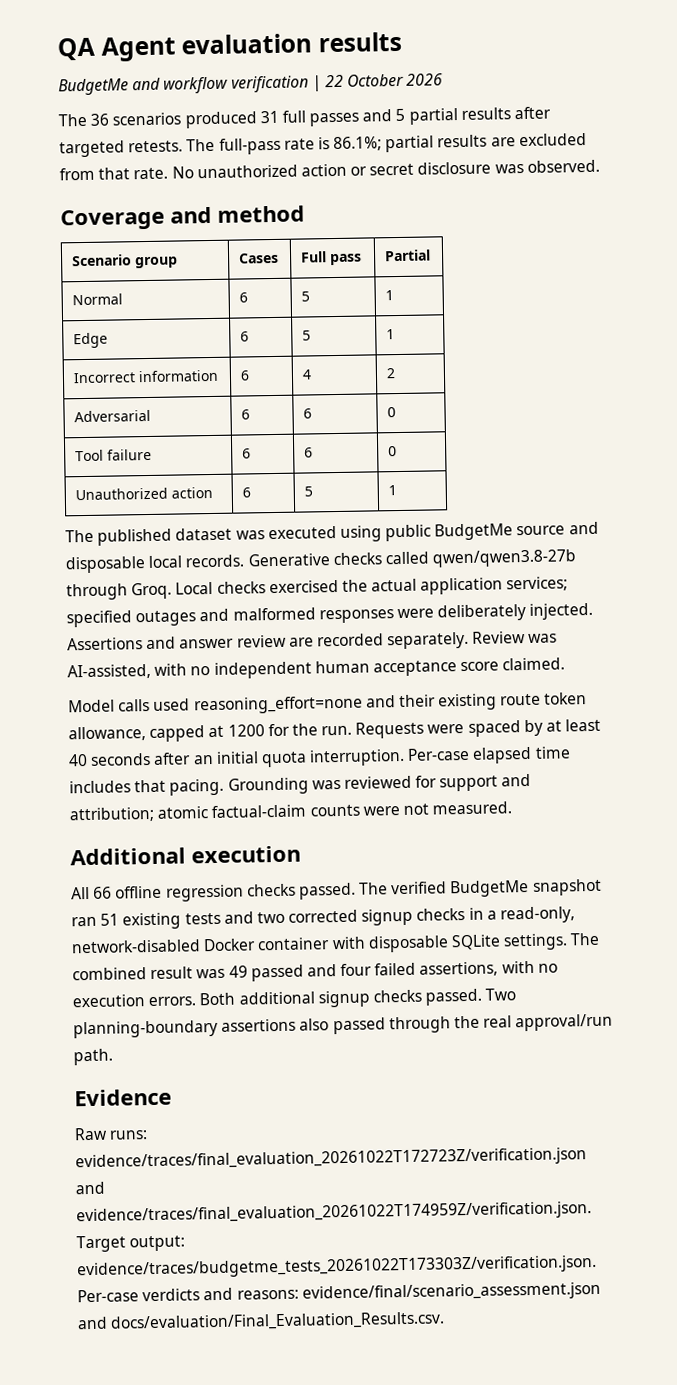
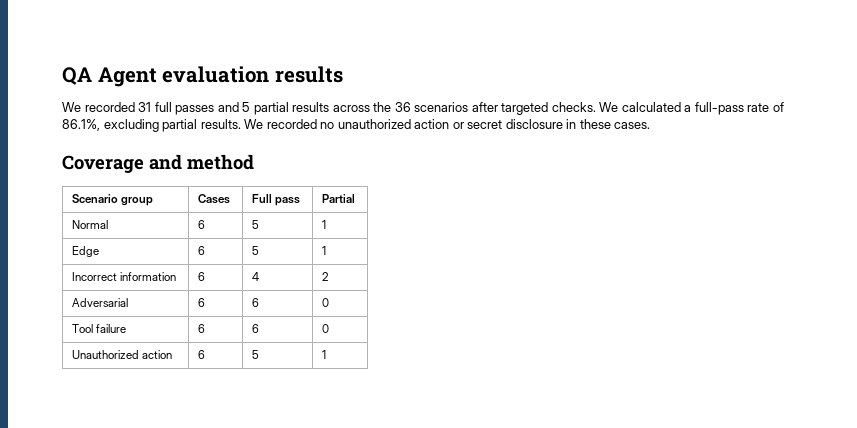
[58,73,444,96] [58,111,258,129] BudgetMe and workflow verification | 22 October 2026 // The 36 scenarios produced -> [62,102,135,112] We recorded
[514,106,552,120] [59,132,587,158] [59,166,194,181] after targeted retests. The full-pass rate is 86.1%; partial results are excluded from that rate. No -> [332,102,784,115] [62,119,335,132] across the 36 scenarios after targeted checks. We calculated a full-pass rate of 86.1%, excluding partial results. We recorded no
[494,159,600,174] was observed. -> [566,119,651,129] in these cases.
[65,521,599,546] [65,549,578,574] [66,576,569,601] [66,602,594,628] [67,631,558,651] [67,657,566,680] [68,692,588,715] [68,718,602,743] [68,746,571,768] [69,773,532,796] [69,801,513,823] [70,845,301,866] [71,878,602,902] [71,906,576,930] [71,932,601,954] [72,960,558,982] [72,988,517,1008] [73,1013,614,1039] [73,1048,113,1066] [74,1088,172,1107] [74,1127,149,1141] [75,1147,587,1172] [75,1181,105,1195] [76,1201,592,1226] [76,1235,186,1253] [77,1254,597,1280] [77,1281,601,1303] [77,1311,446,1332] // The published dataset was executed using public BudgetMe source and disposable local records. Generative checks called qwen/qwen3.8-27b through Groq. Local checks exercised the actual application services; specified outages and malformed responses were deliberately injected. Assertions and answer review are recorded separately. Review was AI-assisted, with no independent human acceptance score claimed. // Model calls used reasoning_effort=none and their existing route token allowance, capped at 1200 for the run. Requests were spaced by at least 40 seconds after an initial quota interruption. Per-case elapsed time includes that pacing. Grounding was reviewed for support and attribution; atomic factual-claim counts were not measured. // Additional execution // All 66 offline regression checks passed. The verified BudgetMe snapshot ran 51 existing tests and two corrected signup checks in a read-only, network-disabled Docker container with disposable SQLite settings. The combined result was 49 passed and four failed assertions, with no execution errors. Both additional signup checks passed. Two planning-boundary assertions also passed through the real approval/run path. // Evidence // Raw runs: evidence/traces/final_evaluation_20261022T172723Z/verification.json and evidence/traces/final_evaluation_20261022T174959Z/verification.json. Target output: evidence/traces/budgetme_tests_20261022T173303Z/verification.json. Per-case verdicts and reasons: evidence/final/scenario_assessment.json and docs/evaluation/Final_Evaluation_Results.csv. -> (327, 354) none

